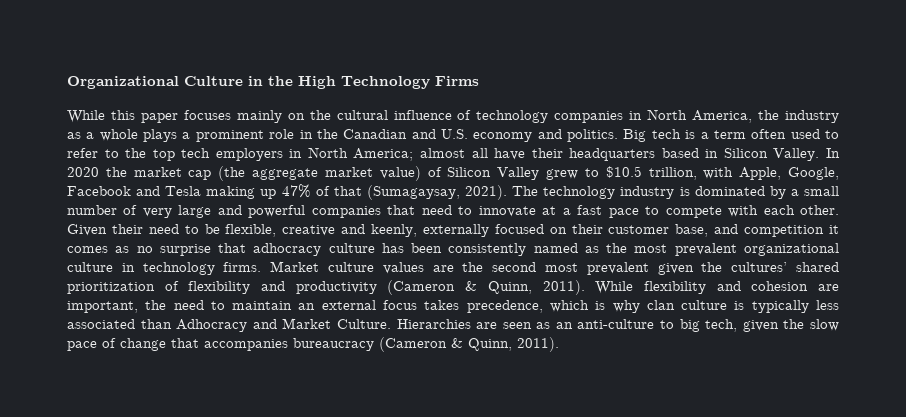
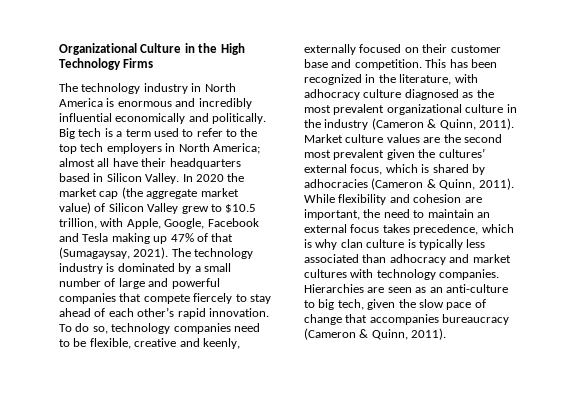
[67,109,839,123] [67,129,619,142] While this paper focuses mainly on the cultural influence of technology companies in North America, the industry as a whole plays a prominent role in the Canadian and U.S. economy and politics. -> [59,83,236,94] [59,98,252,109] [59,113,267,124] The technology industry in North America is enormous and incredibly influential economically and politically.
[751,129,787,139] often -> (151, 133) none
[142,208,172,218] very -> (116, 282) none
[421,205,840,218] [67,224,143,236] need to innovate at a fast pace to compete with each other. Given their -> [143,293,271,304] [59,307,269,319] [59,323,231,334] compete fiercely to stay ahead of each other’s rapid innovation. To do so, technology companies
[675,224,839,237] [67,243,578,256] base, and competition it comes as no surprise that adhocracy culture has been consistently named -> [304,59,497,70] [304,74,478,85] [304,89,459,100] base and competition. This has been recognized in the literature, with adhocracy culture diagnosed
[142,262,262,275] technology firms. -> [304,118,514,130] the industry (Cameron & Quinn, 2011).
[795,262,839,272] [67,281,377,294] shared prioritization of flexibility and productivity -> [304,164,485,175] [304,179,368,188] external focus, which is shared by adhocracies
[176,318,391,332] Adhocracy and Market Culture. -> [389,254,511,265] [304,269,500,280] adhocracy and market cultures with technology companies.

